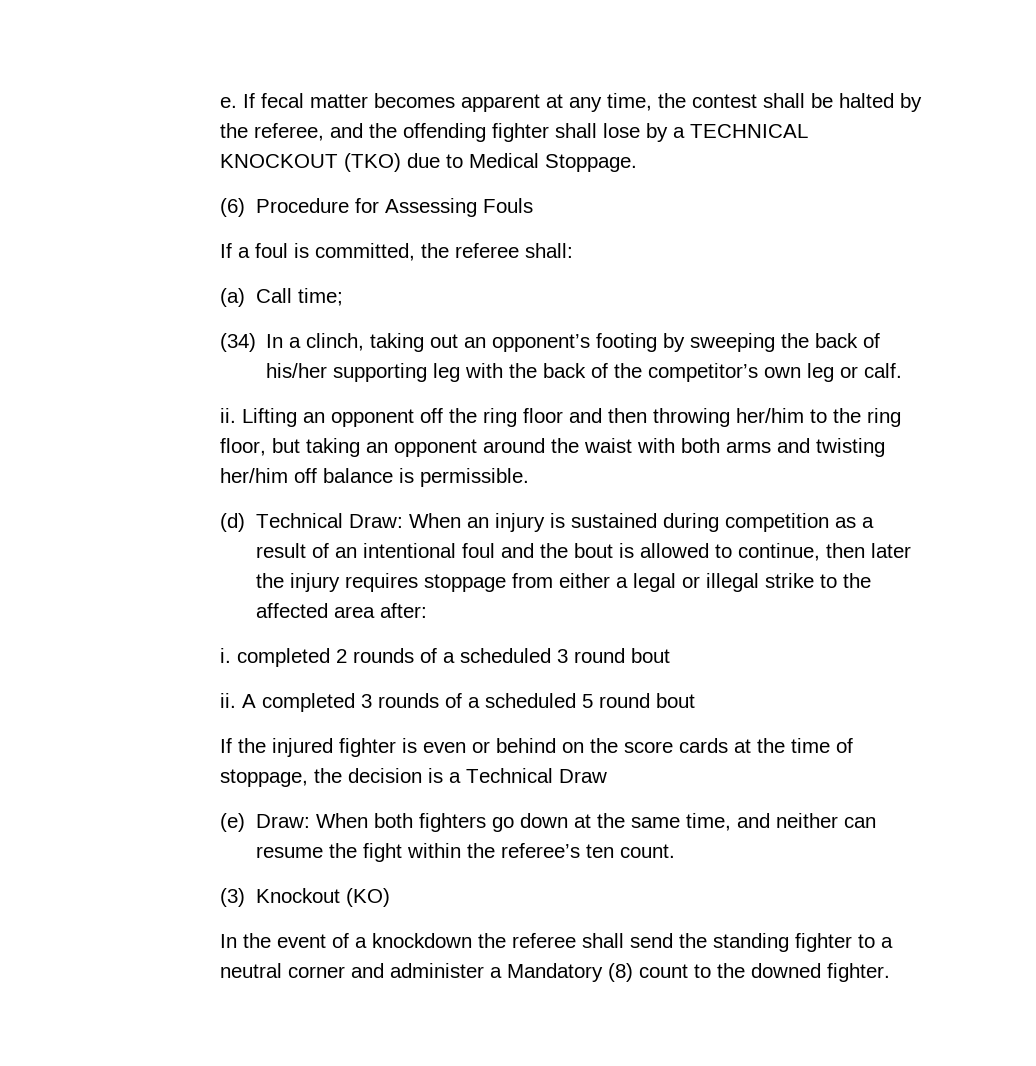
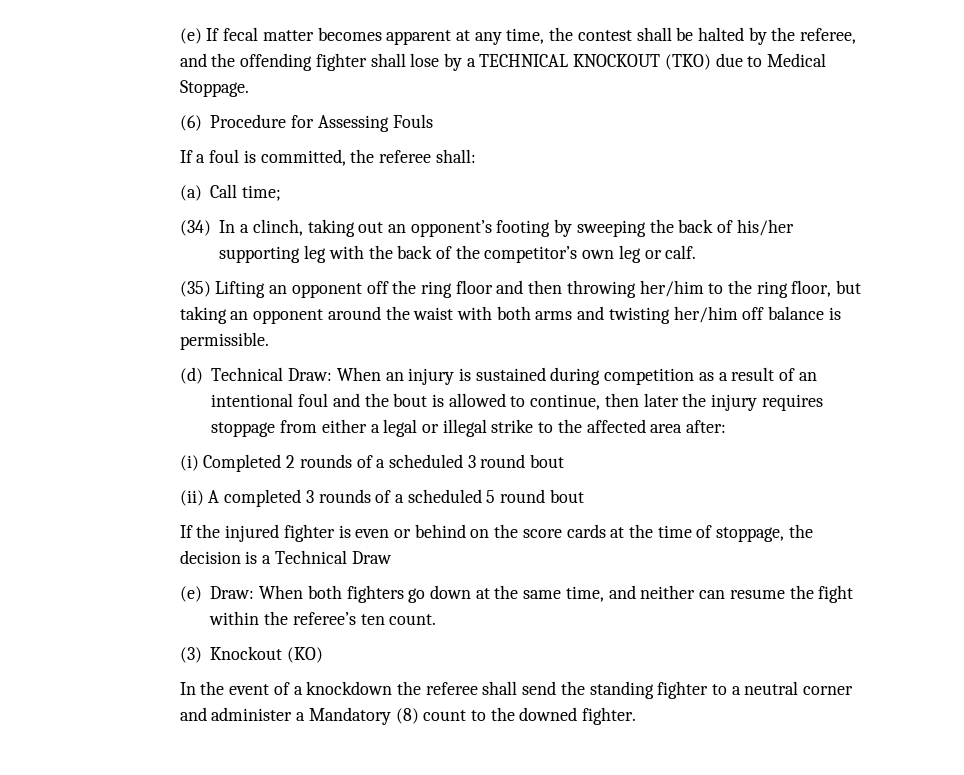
[219,97,237,108] e. -> [179,28,202,44] (e)
[219,408,236,423] ii. -> [179,281,211,297] (35)
[219,648,330,667] i. completed -> [179,454,282,472] (i) Completed
[219,693,236,708] ii. -> [179,490,204,506] (ii)

